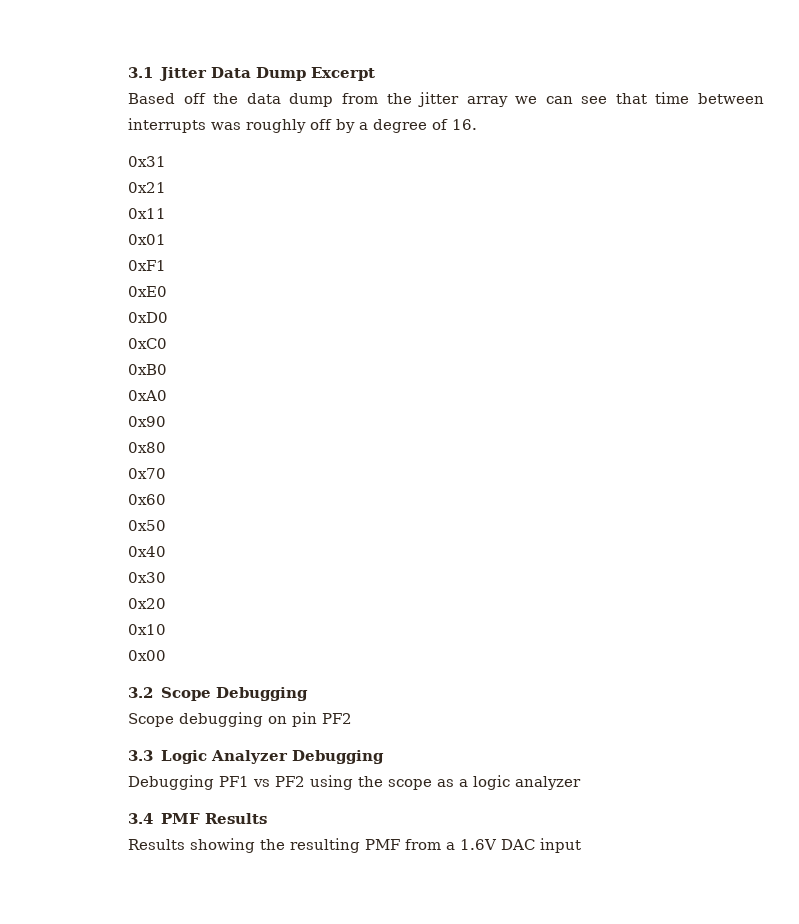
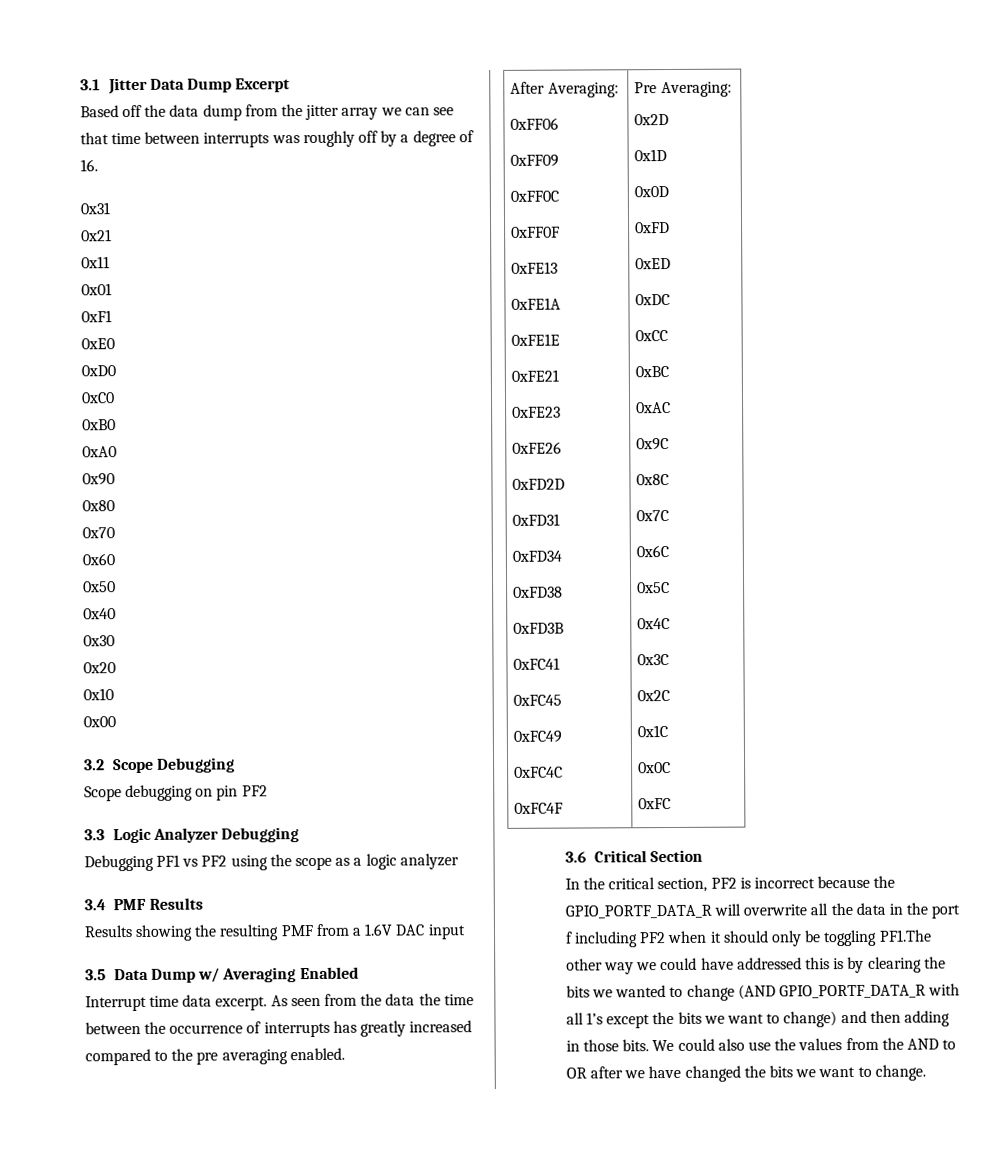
(582, 845) none -> [84,966,359,983] [84,993,474,1012] [84,1020,473,1038] [84,1047,345,1066] [510,81,619,98] [510,117,560,130] [510,154,560,167] [510,190,560,202] [511,226,561,238] [511,261,559,274] [511,297,562,310] [511,333,561,346] [511,369,560,382] [512,406,562,418] [512,441,563,454] [512,478,566,490] [512,513,561,526] [512,550,563,562] [513,586,564,598] [513,622,565,634] [513,657,561,670] [513,694,563,706] [513,730,563,743] [514,766,564,778] [514,802,564,814] [634,81,732,98] [634,114,670,126] [634,149,668,162] [634,186,670,198] [635,222,671,234] [635,257,672,270] [635,293,671,306] [635,330,669,342] [635,366,670,378] [636,401,672,414] [636,438,670,451] [636,474,670,486] [636,510,670,522] [636,545,670,558] [637,582,671,594] [637,618,671,630] [637,654,670,666] [637,690,671,702] [637,725,669,738] [638,762,672,774] [638,798,672,810] [564,849,704,863] [564,875,896,893] [564,902,961,919] [564,929,932,948] [565,956,946,975] [565,983,961,1001] [565,1010,950,1029] [565,1037,957,1052] [565,1064,926,1082] // 3.5 Data Dump w/ Averaging Enabled // Interrupt time data excerpt. As seen from the data the time between the occurrence of interrupts has greatly increased compared to the pre averaging enabled. // After Averaging: // 0xFF06 // 0xFF09 // 0xFF0C // 0xFF0F // 0xFE13 // 0xFE1A // 0xFE1E // 0xFE21 // 0xFE23 // 0xFE26 // 0xFD2D // 0xFD31 // 0xFD34 // 0xFD38 // 0xFD3B // 0xFC41 // 0xFC45 // 0xFC49 // 0xFC4C // 0xFC4F | Pre Averaging: // 0x2D // 0x1D // 0x0D // 0xFD // 0xED // 0xDC // 0xCC // 0xBC // 0xAC // 0x9C // 0x8C // 0x7C // 0x6C // 0x5C // 0x4C // 0x3C // 0x2C // 0x1C // 0x0C // 0xFC // 3.6 Critical Section // In the critical section, PF2 is incorrect because the GPIO_PORTF_DATA_R will overwrite all the data in the port f including PF2 when it should only be toggling PF1.The other way we could have addressed this is by clearing the bits we wanted to change (AND GPIO_PORTF_DATA_R with all 1’s except the bits we want to change) and then adding in those bits. We could also use the values from the AND to OR after we have changed the bits we want to change.

